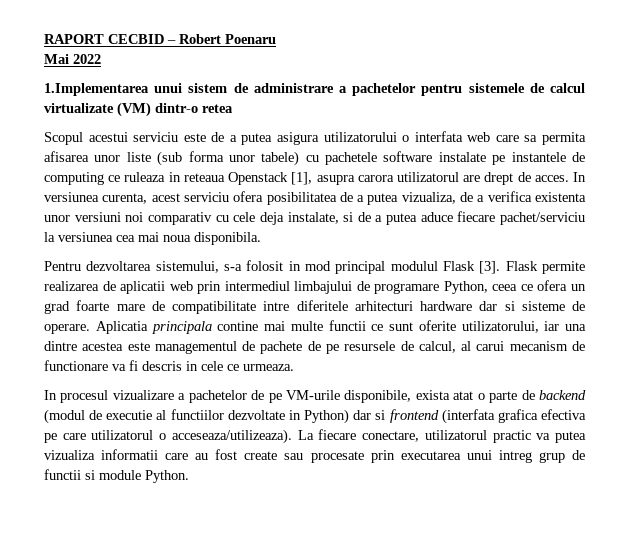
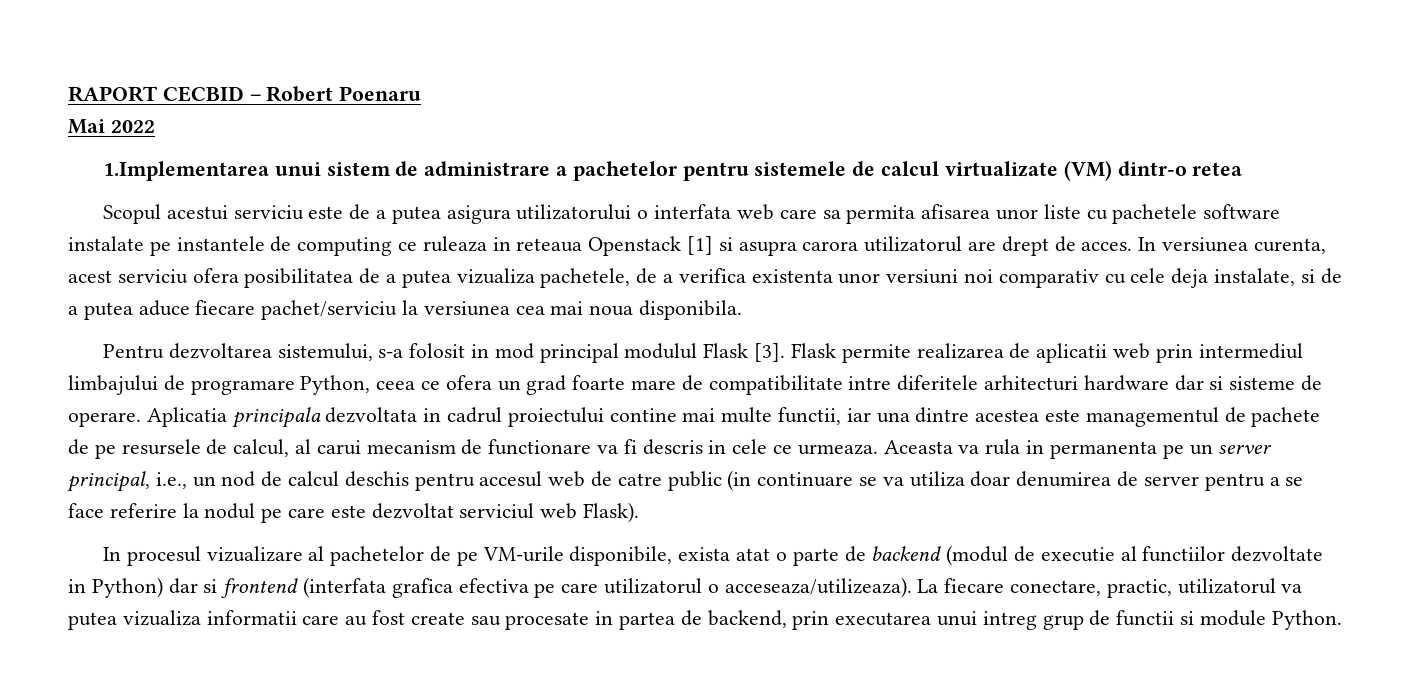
[157,151,300,166] (sub forma unor tabele) -> (1081, 211) none
[291,172,313,185] [1], -> [687,236,733,255] [1] si
[401,192,456,204] vizualiza, -> [456,268,631,288] vizualiza pachetele,
[217,320,539,333] contine mai multe functii ce sunt oferite utilizatorului, -> [325,407,842,427] dezvoltata in cadrul proiectului contine mai multe functii,
(294, 367) none -> [883,439,1273,459] [67,470,1304,492] [68,502,640,523] Aceasta va rula in permanenta pe un server principal, i.e., un nod de calcul deschis pentru accesul web de catre public (in continuare se va utiliza doar denumirea de server pentru a se face referire la nodul pe care este dezvoltat serviciul web Flask).
[178,393,186,400] a -> [308,546,325,561] al
[424,430,531,443] utilizatorul practic -> [1106,578,1276,598] practic, utilizatorul
(364, 457) none -> [595,610,787,630] in partea de backend,

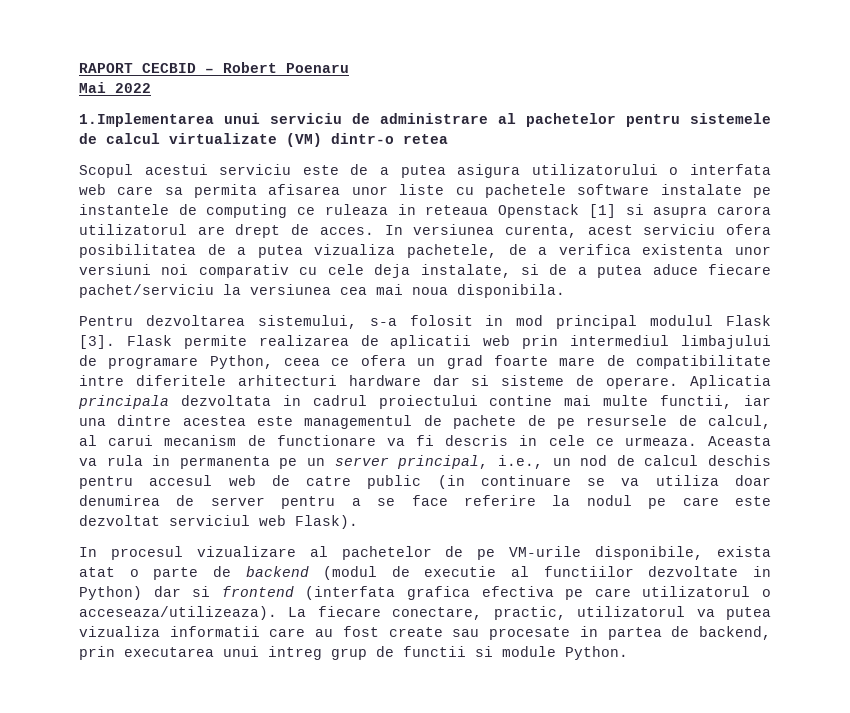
[326,162,391,176] sistem -> [270,113,342,124] serviciu
[556,166,568,176] a -> [498,113,516,124] al

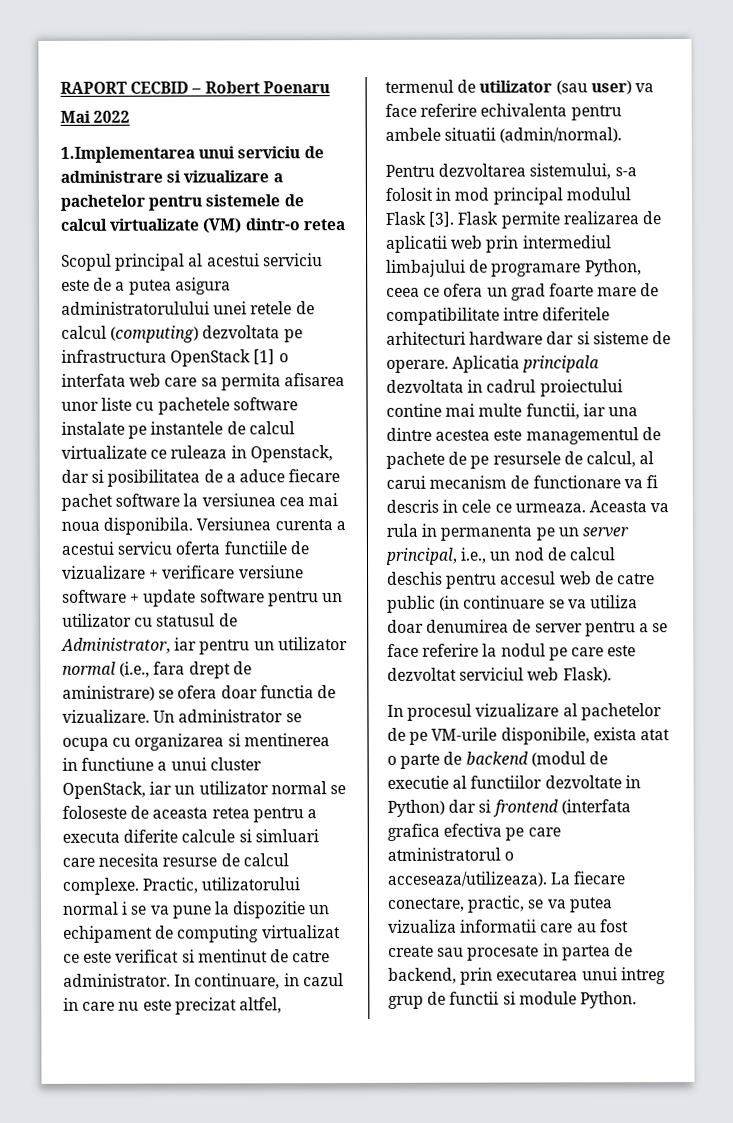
[498,113,516,124] al -> [166,170,283,183] si vizualizare a
(133, 171) none -> [115,253,204,271] principal al
[531,164,658,175] utilizatorului -> [61,301,315,315] [61,325,303,343] [61,349,276,367] administratorulului unei retele de calcul (computing) dezvoltata pe infrastructura OpenStack [1]
[206,204,288,218] computing -> [248,421,295,435] [61,445,147,459] calcul virtualizate
[425,204,772,218] [79,224,771,238] [79,244,772,258] [79,264,771,278] [79,284,214,298] reteaua Openstack [1] si asupra carora utilizatorul are drept de acces. In versiunea curenta, acest serviciu ofera posibilitatea de a putea vizualiza pachetele, de a verifica existenta unor versiuni noi comparativ cu cele deja instalate, si de a putea aduce fiecare pachet/serviciu -> [249,445,333,463] [61,469,341,487] [61,493,181,511] Openstack, dar si posibilitatea de a aduce fiecare pachet software
(565, 291) none -> [196,517,346,531] [61,541,309,555] [62,565,304,579] [62,589,343,607] [62,613,238,627] [61,637,348,655] [62,661,252,679] [62,685,336,701] [62,709,302,723] [62,733,330,751] [62,757,262,771] [62,781,346,799] [62,805,317,823] [62,829,319,843] [62,853,289,867] [62,877,301,895] [63,901,331,919] [63,925,341,943] [63,949,331,963] [63,973,344,990] [63,997,282,1015] [385,79,654,95] [385,103,622,121] [385,127,623,143] Versiunea curenta a acestui servicu oferta functiile de vizualizare + verificare versiune software + update software pentru un utilizator cu statusul de Administrator, iar pentru un utilizator normal (i.e., fara drept de aministrare) se ofera doar functia de vizualizare. Un administrator se ocupa cu organizarea si mentinerea in functiune a unui cluster OpenStack, iar un utilizator normal se foloseste de aceasta retea pentru a executa diferite calcule si simluari care necesita resurse de calcul complexe. Practic, utilizatorului normal i se va pune la dispozitie un echipament de computing virtualizat ce este verificat si mentinut de catre administrator. In continuare, in cazul in care nu este precizat altfel, termenul de utilizator (sau user) va face referire echivalenta pentru ambele situatii (admin/normal).
[642,586,751,597] utilizatorul -> [387,847,501,861] atministratorul
[577,606,686,617] utilizatorul -> [528,899,545,909] se

